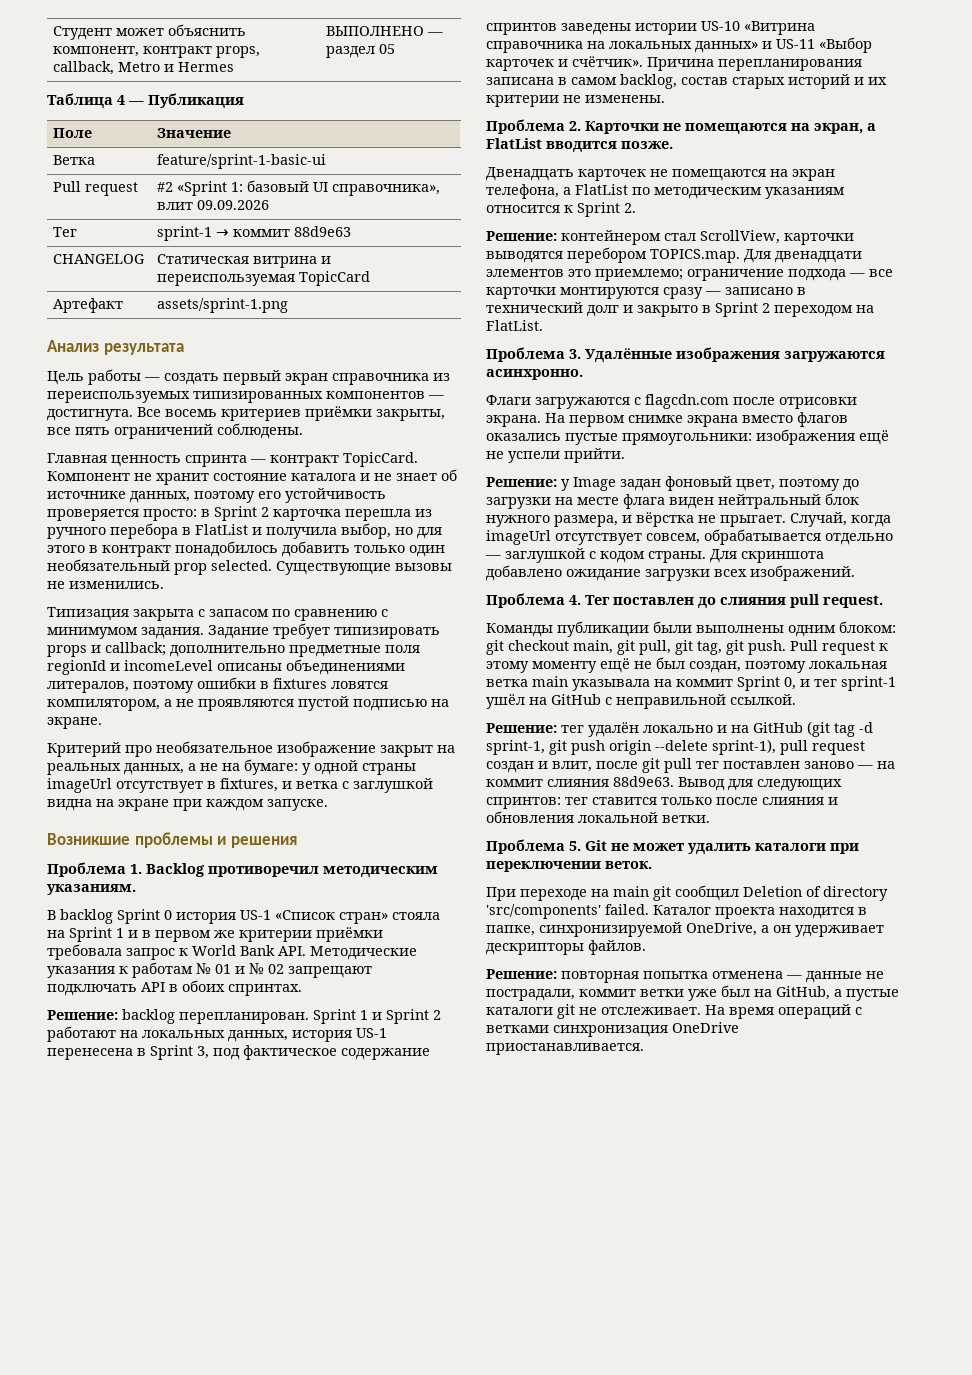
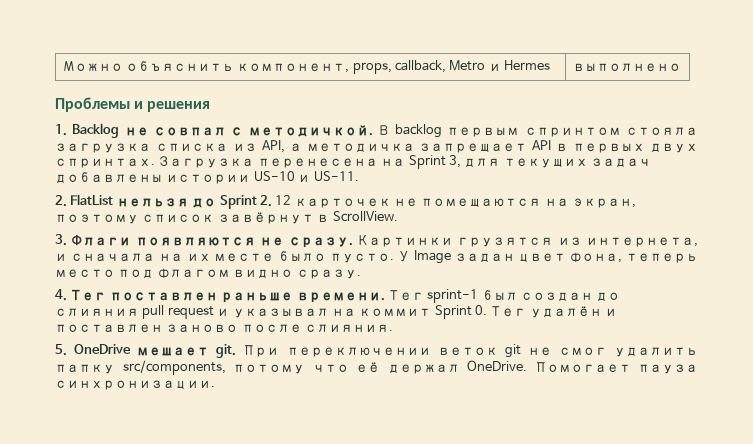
[53,26,165,40] Студент может -> [62,61,123,71] Можно
[143,46,213,58] контракт -> (350, 68) none
[326,26,444,36] [326,44,396,58] [47,93,244,109] [53,128,93,138] [157,128,232,138] [53,155,96,165] [157,154,327,169] [53,181,139,196] [157,180,441,196] [157,200,270,210] [53,227,78,237] [157,226,352,241] [53,254,146,264] [157,254,332,268] [157,271,371,286] [53,298,124,313] [157,298,289,313] [47,340,184,355] [47,369,450,385] [47,391,444,403] [47,406,445,421] [47,423,303,439] [47,452,418,467] [47,469,457,485] [47,488,386,503] [47,506,432,521] [47,523,442,539] [47,541,445,557] [47,559,452,575] [47,581,164,589] [47,607,388,621] [47,623,440,639] [47,642,420,657] [47,659,405,675] [47,677,388,693] [47,696,449,711] [47,717,102,729] [47,741,455,757] [47,759,416,775] [47,778,433,793] [47,799,328,811] [47,832,213,848] ВЫПОЛНЕНО — раздел 05 // Таблица 4 — Публикация // Поле | Значение // Ветка | feature/sprint-1-basic-ui // Pull request | #2 «Sprint 1: базовый UI справочника», влит 09.09.2026 // Тег | sprint-1 → коммит 88d9e63 // CHANGELOG | Статическая витрина и переиспользуемая TopicCard // Артефакт | assets/sprint-1.png // Анализ результата // Цель работы — создать первый экран справочника из переиспользуемых типизированных компонентов — достигнута. Все восемь критериев приёмки закрыты, все пять ограничений соблюдены. // Главная ценность спринта — контракт TopicCard. Компонент не хранит состояние каталога и не знает об источнике данных, поэтому его устойчивость проверяется просто: в Sprint 2 карточка перешла из ручного перебора в FlatList и получила выбор, но для этого в контракт понадобилось добавить только один необязательный prop selected. Существующие вызовы не изменились. // Типизация закрыта с запасом по сравнению с минимумом задания. Задание требует типизировать props и callback; дополнительно предметные поля regionId и incomeLevel описаны объединениями литералов, поэтому ошибки в fixtures ловятся компилятором, а не проявляются пустой подписью на экране. // Критерий про необязательное изображение закрыт на реальных данных, а не на бумаге: у одной страны imageUrl отсутствует в fixtures, и ветка с заглушкой видна на экране при каждом запуске. // Возникшие проблемы -> [572,63,681,72] [55,97,130,112] выполнено // Проблемы
[47,862,126,877] Проблема -> (211, 106) none
[208,866,438,878] [47,884,136,895] [47,909,440,924] [47,927,383,942] [47,944,417,960] [47,962,372,978] [47,980,302,996] [47,1009,441,1024] [47,1026,387,1042] [47,1045,430,1060] [486,21,815,35] [486,37,872,53] [486,56,862,71] [486,74,887,89] [486,95,665,107] [486,119,876,135] [486,138,673,153] [486,167,835,181] [486,184,845,199] [486,202,636,217] [486,230,854,245] [486,247,862,263] [486,269,893,281] [486,287,806,299] [486,302,874,317] [486,320,543,331] [486,347,885,363] [486,369,583,380] [486,394,857,409] [486,412,848,427] [486,429,889,445] [486,448,625,463] [486,476,859,491] [486,493,859,509] [486,512,891,527] [486,529,893,545] [485,548,824,563] [486,565,855,581] [486,593,883,609] [486,621,896,637] [486,640,888,655] [486,657,887,673] [486,676,896,691] [486,694,796,709] [486,721,873,737] [486,739,865,755] [486,758,895,773] [486,776,842,791] [486,797,838,809] [486,811,710,823] [486,839,859,855] [486,861,652,872] [486,885,888,901] [486,904,867,919] [486,922,884,937] [486,940,646,955] [486,969,884,983] [486,985,899,1001] [486,1004,862,1019] [486,1022,739,1037] [486,1043,644,1055] противоречил методическим указаниям. // В backlog Sprint 0 история US-1 «Список стран» стояла на Sprint 1 и в первом же критерии приёмки требовала запрос к World Bank API. Методические указания к работам № 01 и № 02 запрещают подключать API в обоих спринтах. // Решение: backlog перепланирован. Sprint 1 и Sprint 2 работают на локальных данных, история US-1 перенесена в Sprint 3, под фактическое содержание спринтов заведены истории US-10 «Витрина справочника на локальных данных» и US-11 «Выбор карточек и счётчик». Причина перепланирования записана в самом backlog, состав старых историй и их критерии не изменены. // Проблема 2. Карточки не помещаются на экран, а FlatList вводится позже. // Двенадцать карточек не помещаются на экран телефона, а FlatList по методическим указаниям относится к Sprint 2. // Решение: контейнером стал ScrollView, карточки выводятся перебором TOPICS.map. Для двенадцати элементов это приемлемо; ограничение подхода — все карточки монтируются сразу — записано в технический долг и закрыто в Sprint 2 переходом на FlatList. // Проблема 3. Удалённые изображения загружаются асинхронно. // Флаги загружаются с flagcdn.com после отрисовки экрана. На первом снимке экрана вместо флагов оказались пустые прямоугольники: изображения ещё не успели прийти. // Решение: у Image задан фоновый цвет, поэтому до загрузки на месте флага виден нейтральный блок нужного размера, и вёрстка не прыгает. Случай, когда imageUrl отсутствует совсем, обрабатывается отдельно — заглушкой с кодом страны. Для скриншота добавлено ожидание загрузки всех изображений. // Проблема 4. Тег поставлен до слияния pull request. // Команды публикации были выполнены одним блоком: git checkout main, git pull, git tag, git push. Pull request к этому моменту ещё не был создан, поэтому локальная ветка main указывала на коммит Sprint 0, и тег sprint-1 ушёл на GitHub с неправильной ссылкой. // Решение: тег удалён локально и на GitHub (git tag -d sprint-1, git push origin --delete sprint-1), pull request создан и влит, после git pull тег поставлен заново — на коммит слияния 88d9e63. Вывод для следующих спринтов: тег ставится только после слияния и обновления локальной ветки. // Проблема 5. Git не может удалить каталоги при переключении веток. // При переходе на main git сообщил Deletion of directory 'src/components' failed. Каталог проекта находится в папке, синхронизируемой OneDrive, а он удерживает дескрипторы файлов. // Решение: повторная попытка отменена — данные не пострадали, коммит ветки уже был на GitHub, а пустые каталоги git не отслеживает. На время операций с ветками синхронизация OneDrive приостанавливается. -> [124,124,698,138] [55,140,698,153] [55,155,651,169] [55,171,359,184] [55,194,637,209] [55,211,398,224] [55,234,698,248] [55,250,698,264] [55,268,361,279] [55,289,621,303] [55,305,618,319] [55,324,394,333] [55,344,699,358] [55,360,698,375] [55,380,215,390] не совпал с методичкой. В backlog первым спринтом стояла загрузка списка из API, а методичка запрещает API в первых двух спринтах. Загрузка перенесена на Sprint 3, для текущих задач добавлены истории US-10 и US-11. // 2. FlatList нельзя до Sprint 2. 12 карточек не помещаются на экран, поэтому список завёрнут в ScrollView. // 3. Флаги появляются не сразу. Картинки грузятся из интернета, и сначала на их месте было пусто. У Image задан цвет фона, теперь место под флагом видно сразу. // 4. Тег поставлен раньше времени. Тег sprint-1 был создан до слияния pull request и указывал на коммит Sprint 0. Тег удалён и поставлен заново после слияния. // 5. OneDrive мешает git. При переключении веток git не смог удалить папку src/components, потому что её держал OneDrive. Помогает пауза синхронизации.

